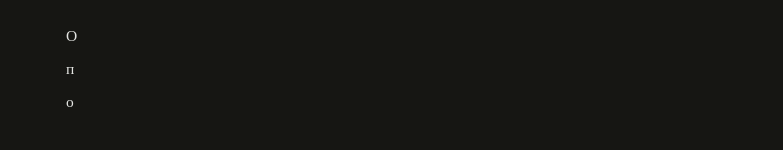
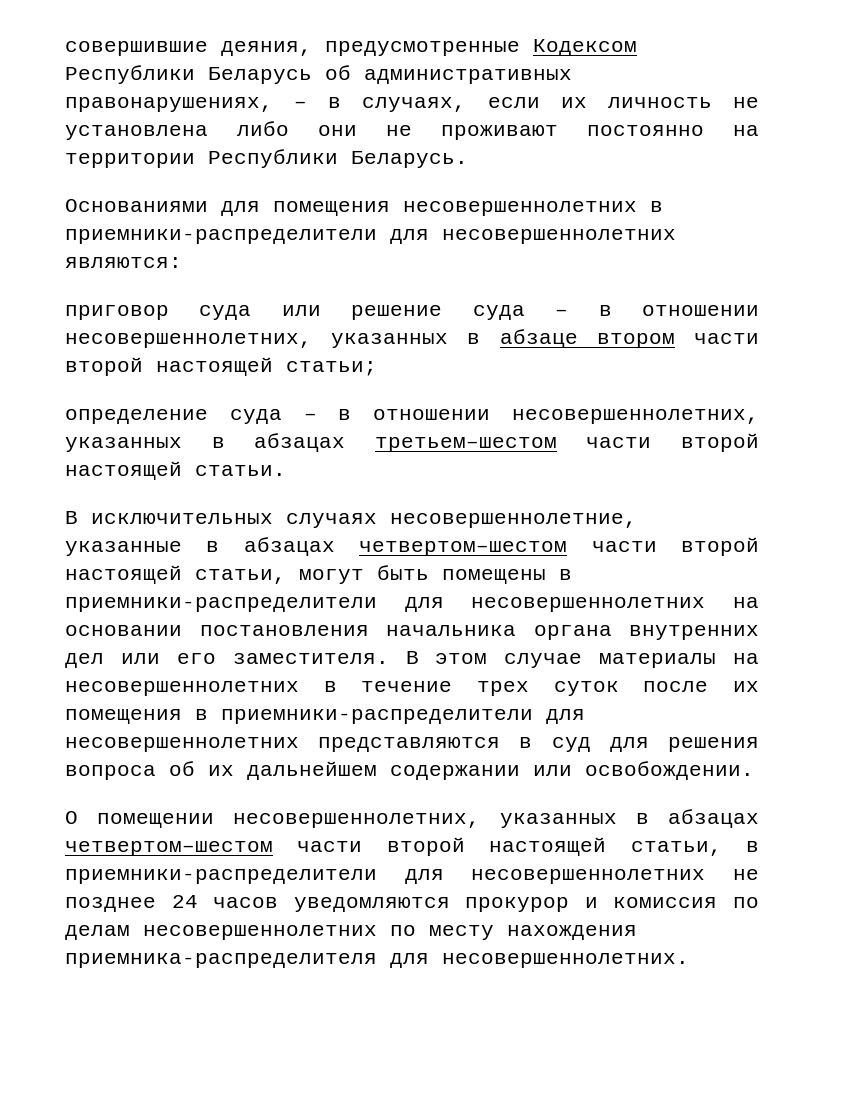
[66,31,77,41] [66,67,74,74] [66,100,74,107] О // п // о -> [65,39,637,56] [65,65,572,84] [65,97,759,112] [65,121,759,140] [65,149,468,168] [65,199,663,216] [65,229,676,244] [65,257,182,268] [65,305,759,320] [65,329,759,348] [65,357,377,376] [65,409,759,424] [65,433,759,452] [65,461,286,480] [65,511,637,528] [65,537,759,556] [65,565,572,584] [65,597,759,612] [65,625,759,640] [65,651,759,668] [65,681,759,696] [65,709,585,724] [65,737,759,752] [65,761,754,780] [65,809,759,828] [65,837,759,856] [65,869,759,884] [65,895,759,912] [65,925,637,940] [65,953,689,968] совершившие деяния, предусмотренные Кодексом Республики Беларусь об административных правонарушениях, – в случаях, если их личность не установлена либо они не проживают постоянно на территории Республики Беларусь. // Основаниями для помещения несовершеннолетних в приемники-распределители для несовершеннолетних являются: // приговор суда или решение суда – в отношении несовершеннолетних, указанных в абзаце втором части второй настоящей статьи; // определение суда – в отношении несовершеннолетних, указанных в абзацах третьем–шестом части второй настоящей статьи. // В исключительных случаях несовершеннолетние, указанные в абзацах четвертом–шестом части второй настоящей статьи, могут быть помещены в приемники-распределители для несовершеннолетних на основании постановления начальника органа внутренних дел или его заместителя. В этом случае материалы на несовершеннолетних в течение трех суток после их помещения в приемники-распределители для несовершеннолетних представляются в суд для решения вопроса об их дальнейшем содержании или освобождении. // О помещении несовершеннолетних, указанных в абзацах четвертом–шестом части второй настоящей статьи, в приемники-распределители для несовершеннолетних не позднее 24 часов уведомляются прокурор и комиссия по делам несовершеннолетних по месту нахождения приемника-распределителя для несовершеннолетних.

